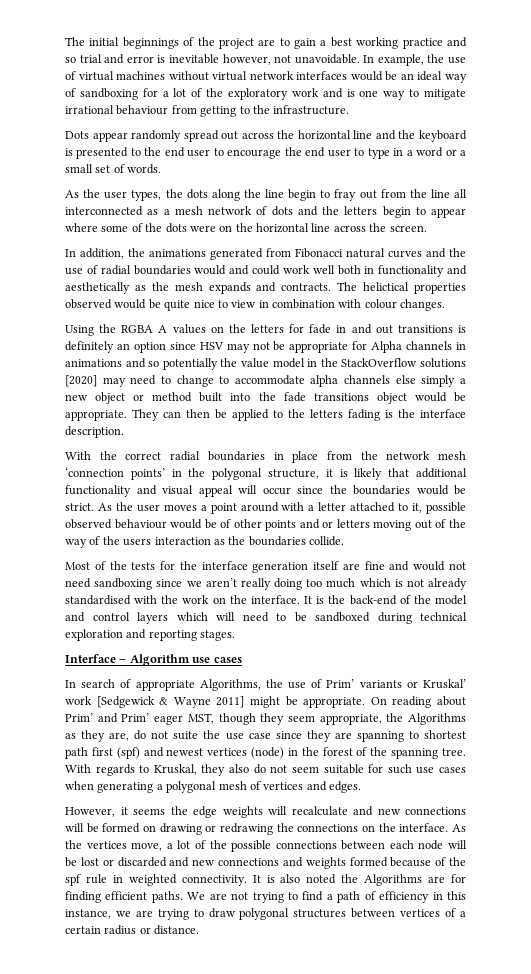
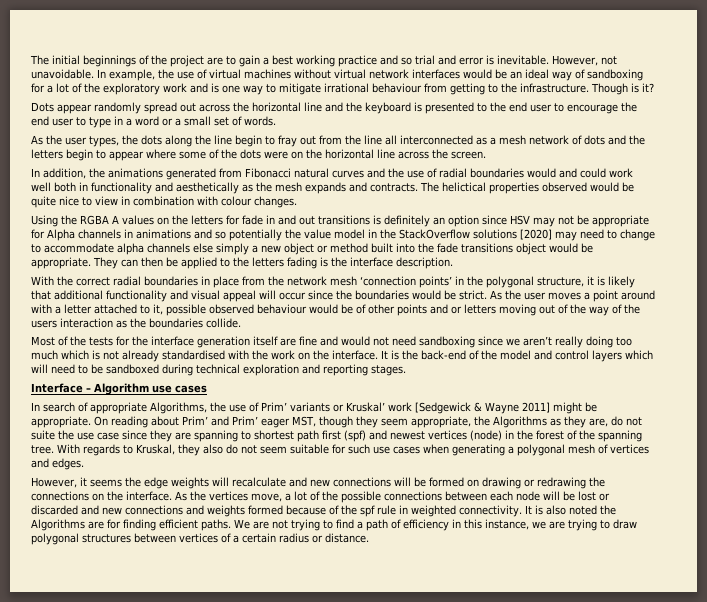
[168,54,271,65] inevitable however, -> [497,55,598,66] inevitable. However,
(350, 110) none -> [591,83,654,95] Though is it?

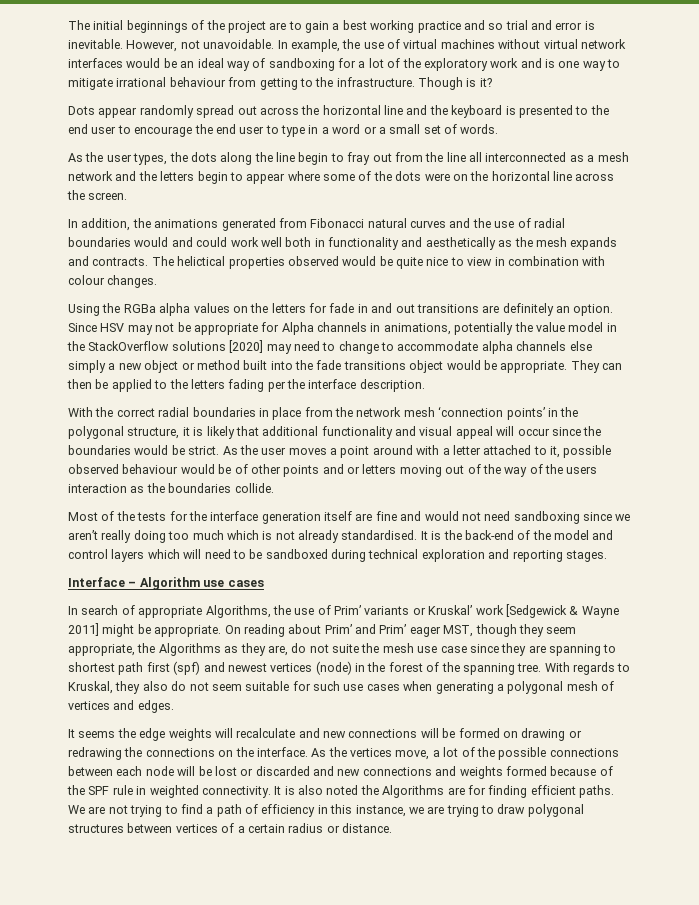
[572,135,605,145] of dots -> (113, 176) none
[80,215,119,225] RGBA A -> [123,303,191,316] RGBa alpha
[373,215,381,225] is -> [482,305,500,313] are
[448,215,507,227] option since -> [573,304,614,316] [68,323,97,332] option. Since
[136,229,226,239] animations and so -> [383,323,451,335] animations,
[320,257,328,267] is -> [267,381,286,392] per
[162,350,378,360] standardised with the work on the interface. -> [341,530,418,540] standardised.
(74, 435) none -> [382,643,414,653] mesh
[31,477,87,488] However, it -> [68,729,75,738] It
[360,505,375,517] spf -> [88,786,110,795] SPF

